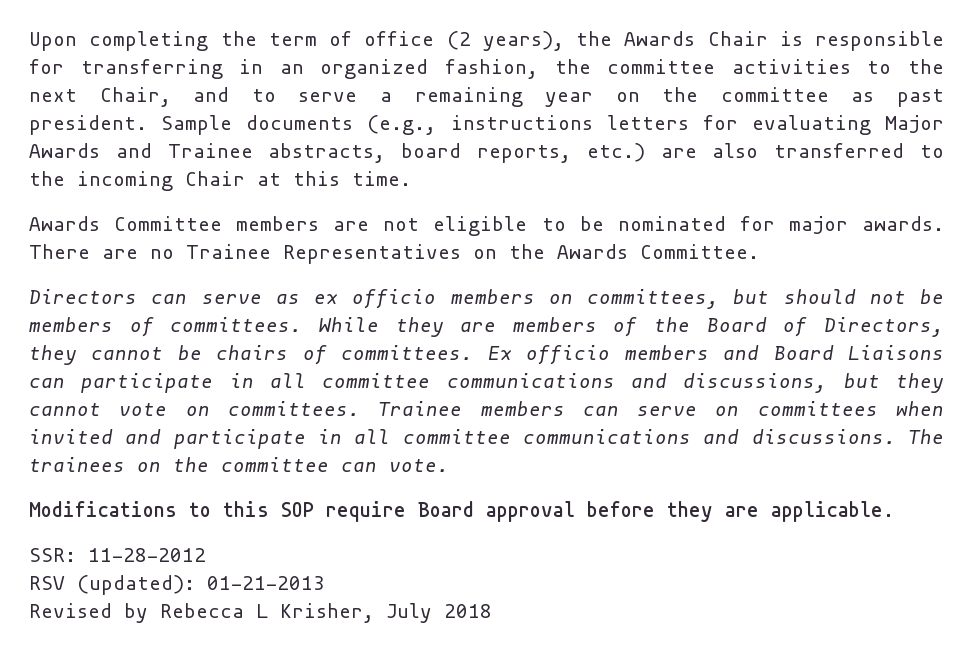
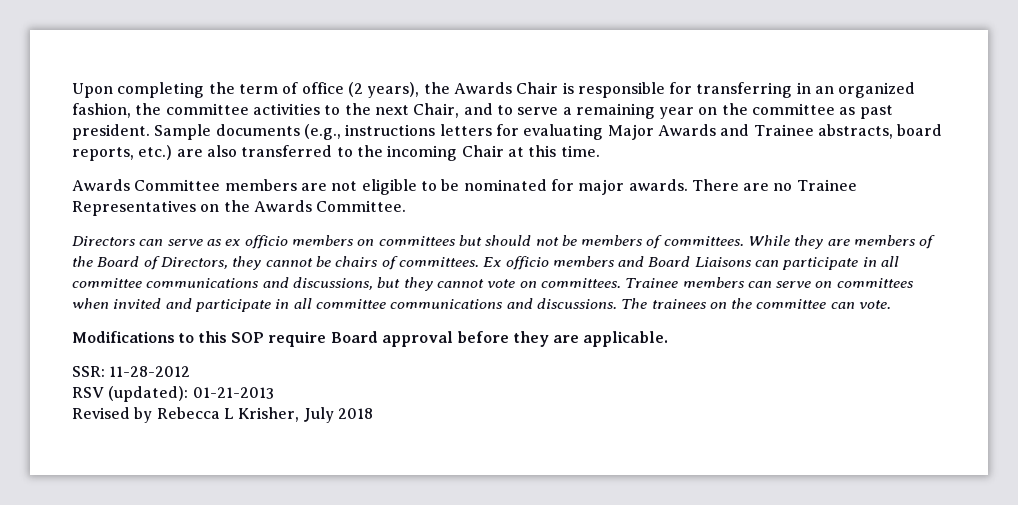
[587,289,719,309] committees, -> [378,236,456,246] committees

